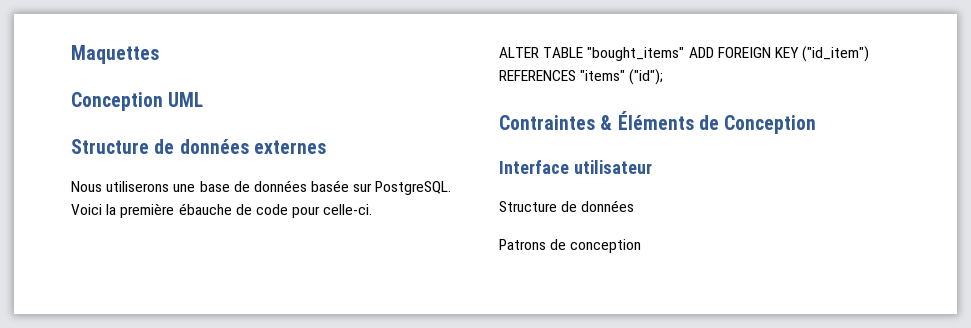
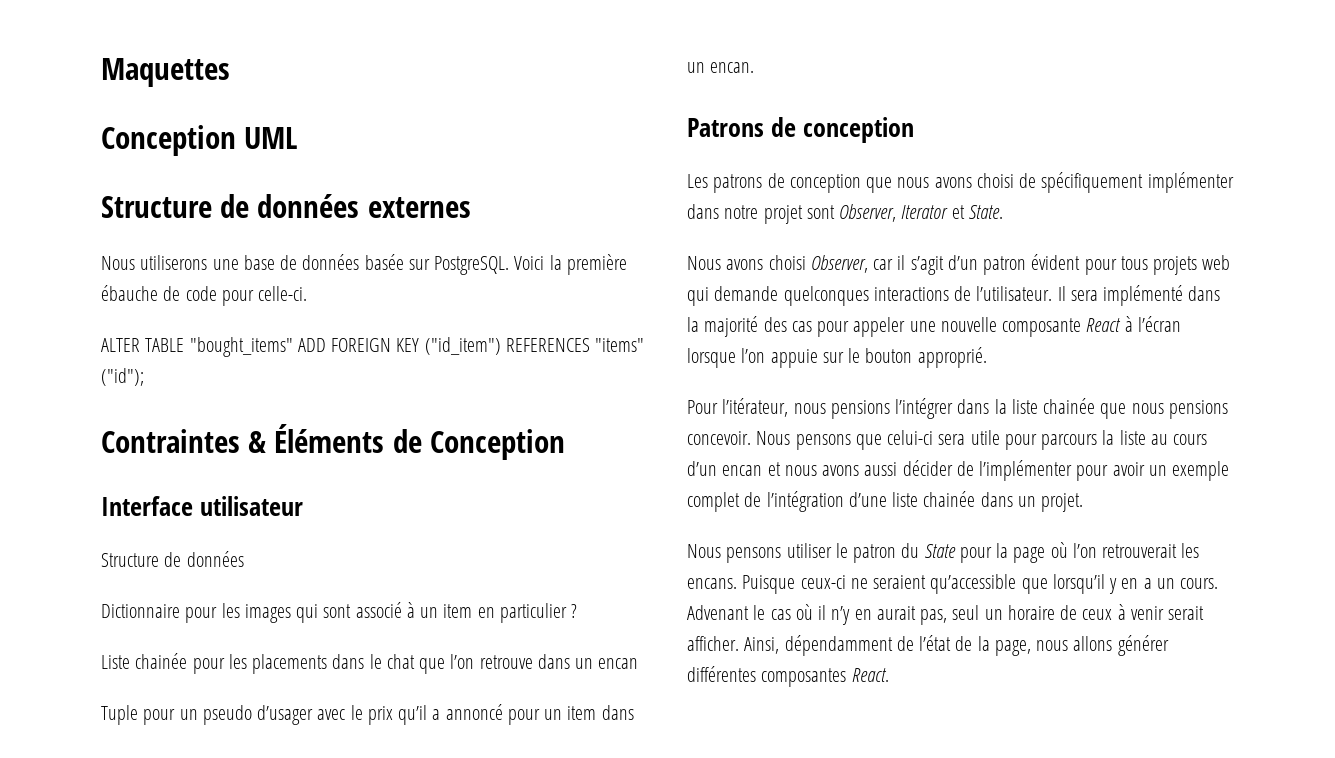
[499,239,642,253] Patrons de conception -> [101,602,578,623] [101,653,639,674] [101,704,634,725] [687,62,755,73] [687,117,915,143] [687,172,1234,193] [687,204,1003,224] [687,254,1231,275] [687,285,1221,306] [687,316,1181,337] [687,347,987,368] [687,398,1228,419] [687,430,1208,450] [687,460,1230,481] [687,491,1084,512] [687,542,1200,563] [687,574,1219,594] [687,604,1205,625] [687,635,1169,656] [687,666,889,687] Dictionnaire pour les images qui sont associé à un item en particulier ? // Liste chainée pour les placements dans le chat que l’on retrouve dans un encan // Tuple pour un pseudo d’usager avec le prix qu’il a annoncé pour un item dans un encan. // Patrons de conception // Les patrons de conception que nous avons choisi de spécifiquement implémenter dans notre projet sont Observer, Iterator et State. // Nous avons choisi Observer, car il s’agit d’un patron évident pour tous projets web qui demande quelconques interactions de l’utilisateur. Il sera implémenté dans la majorité des cas pour appeler une nouvelle composante React à l’écran lorsque l’on appuie sur le bouton approprié. // Pour l’itérateur, nous pensions l’intégrer dans la liste chainée que nous pensions concevoir. Nous pensons que celui-ci sera utile pour parcours la liste au cours d’un encan et nous avons aussi décider de l’implémenter pour avoir un exemple complet de l’intégration d’une liste chainée dans un projet. // Nous pensons utiliser le patron du State pour la page où l’on retrouverait les encans. Puisque ceux-ci ne seraient qu’accessible que lorsqu’il y en a un cours. Advenant le cas où il n’y en aurait pas, seul un horaire de ceux à venir serait afficher. Ainsi, dépendamment de l’état de la page, nous allons générer différentes composantes React.

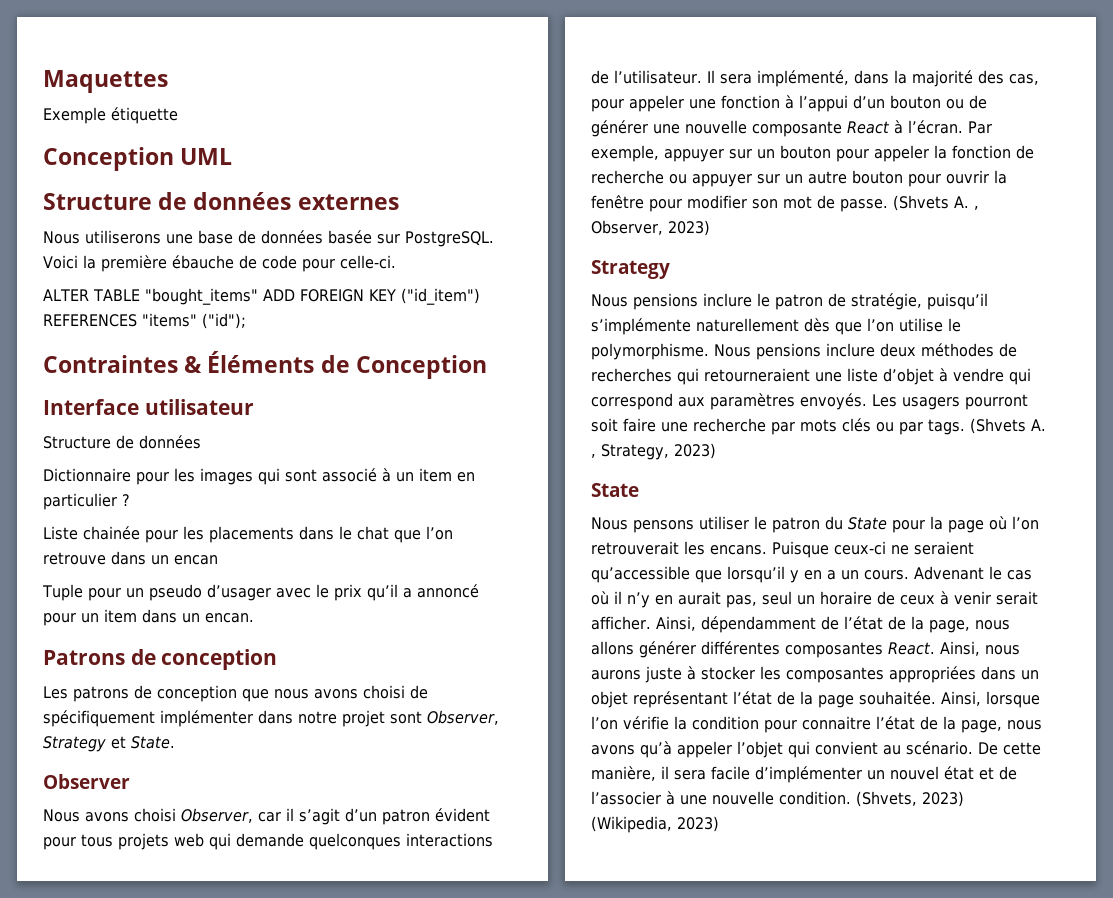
(230, 72) none -> [43,107,178,124] // Exemple étiquette
[901,205,949,219] Iterator -> [43,736,106,752] Strategy
(1003, 212) none -> [43,774,130,789] // Observer
[1103,285,1184,306] implémenté -> [756,70,849,87] implémenté,
[791,321,812,332] cas -> [1008,74,1039,85] cas,
[940,316,1181,337] [687,347,987,368] [687,398,1228,419] [687,430,1208,450] [687,460,1230,481] [687,491,1084,512] nouvelle composante React à l’écran lorsque l’on appuie sur le bouton approprié. // Pour l’itérateur, nous pensions l’intégrer dans la liste chainée que nous pensions concevoir. Nous pensons que celui-ci sera utile pour parcours la liste au cours d’un encan et nous avons aussi décider de l’implémenter pour avoir un exemple complet de l’intégration d’une liste chainée dans un projet. -> [721,95,987,112] [591,120,992,137] [591,145,1034,162] [591,170,1007,187] [591,195,979,212] [591,220,710,236] [591,260,670,279] [591,293,988,310] [591,318,961,335] [591,343,1017,360] [591,368,1031,385] [591,393,1028,410] [591,418,1046,435] [591,443,716,460] [591,483,639,497] fonction à l’appui d’un bouton ou de générer une nouvelle composante React à l’écran. Par exemple, appuyer sur un bouton pour appeler la fonction de recherche ou appuyer sur un autre bouton pour ouvrir la fenêtre pour modifier son mot de passe. (Shvets A. , Observer, 2023) // Strategy // Nous pensions inclure le patron de stratégie, puisqu’il s’implémente naturellement dès que l’on utilise le polymorphisme. Nous pensions inclure deux méthodes de recherches qui retourneraient une liste d’objet à vendre qui correspond aux paramètres envoyés. Les usagers pourront soit faire une recherche par mots clés ou par tags. (Shvets A. , Strategy, 2023) // State
(889, 675) none -> [940,641,1020,656] [591,666,1039,683] [591,691,1040,708] [591,716,1042,733] [591,741,1041,758] [591,766,1017,783] [591,791,964,807] [591,816,719,833] Ainsi, nous aurons juste à stocker les composantes appropriées dans un objet représentant l’état de la page souhaitée. Ainsi, lorsque l’on vérifie la condition pour connaitre l’état de la page, nous avons qu’à appeler l’objet qui convient au scénario. De cette manière, il sera facile d’implémenter un nouvel état et de l’associer à une nouvelle condition. (Shvets, 2023) (Wikipedia, 2023)

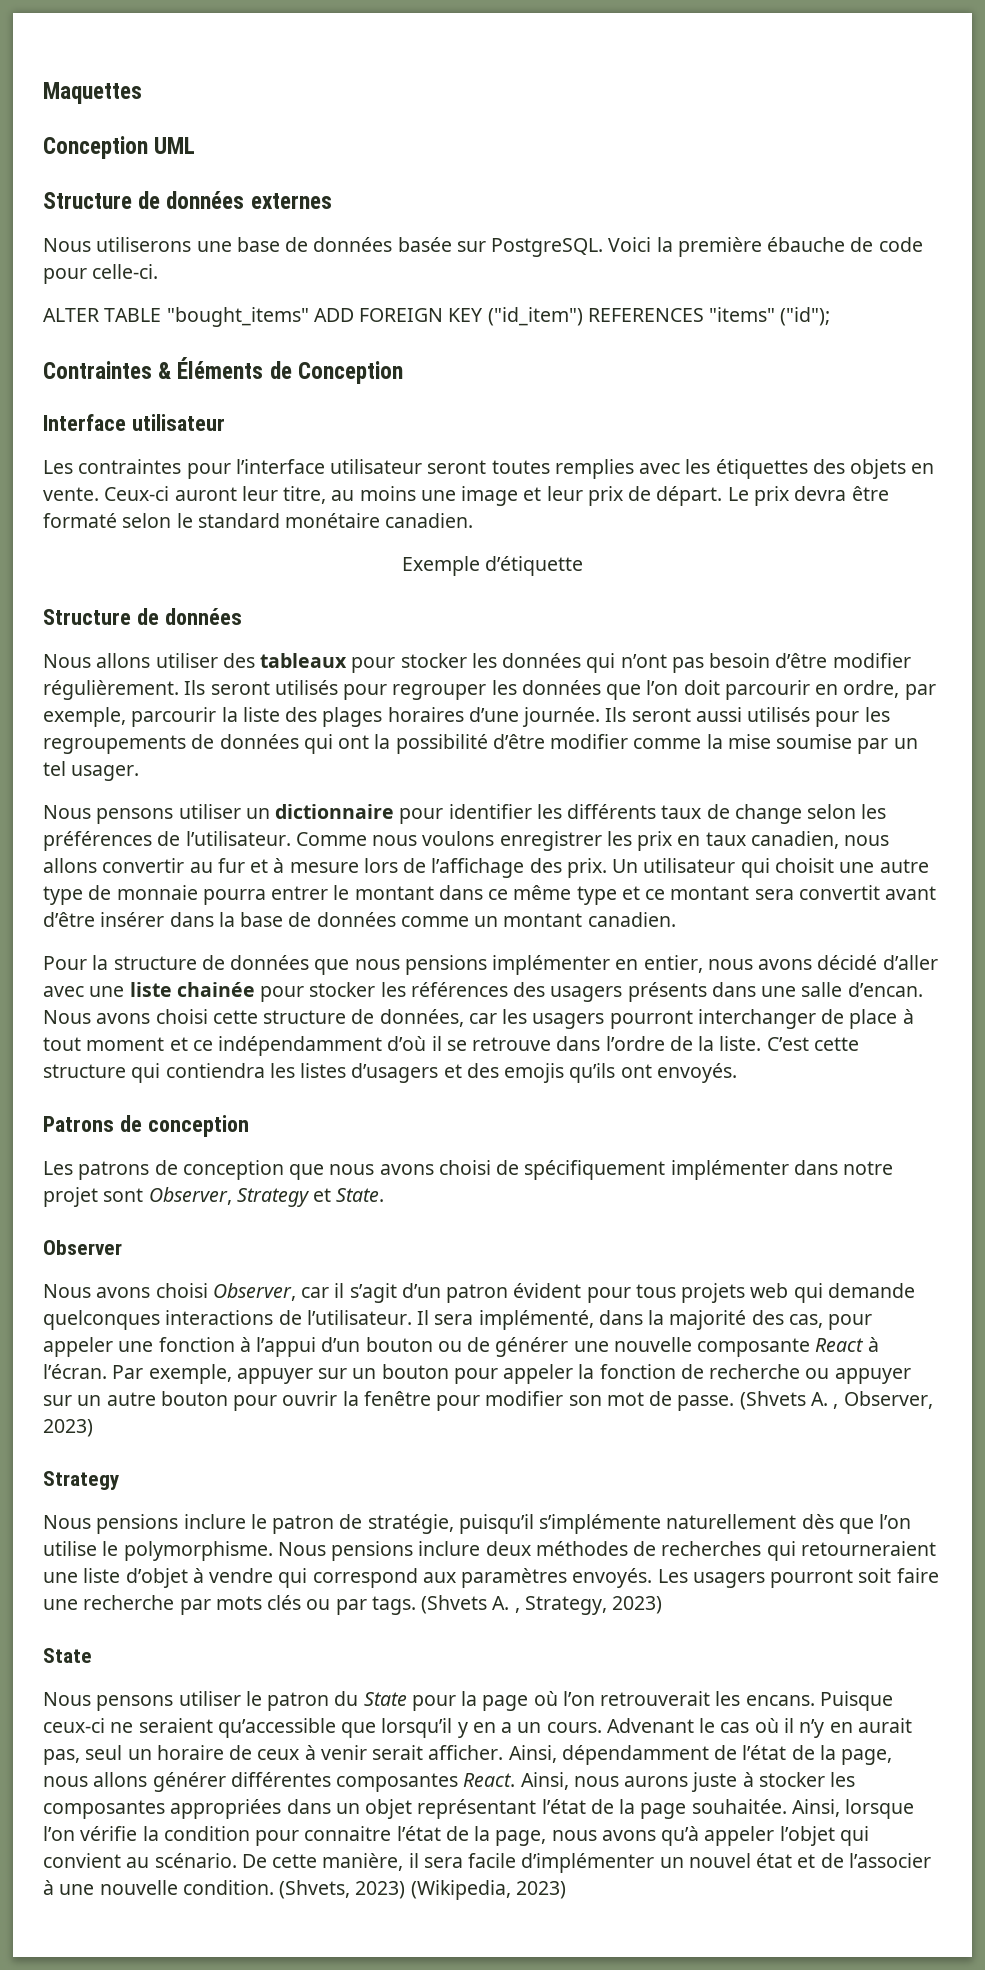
[43,107,178,124] // Exemple étiquette -> (142, 93) none
[43,435,201,449] [43,468,475,485] [43,493,130,510] [43,526,453,543] [43,551,218,565] [42,584,479,601] [43,609,254,626] Structure de données // Dictionnaire pour les images qui sont associé à un item en particulier ? // Liste chainée pour les placements dans le chat que l’on retrouve dans un encan // Tuple pour un pseudo d’usager avec le prix qu’il a annoncé pour un item dans un encan. -> [43,459,935,479] [43,486,889,506] [43,513,474,528] [401,556,584,576] [43,608,242,625] [43,653,911,673] [43,680,936,700] [43,707,890,727] [43,734,918,754] [43,761,140,781] [43,804,887,824] [43,831,890,851] [43,858,929,878] [43,885,937,905] [43,912,676,927] [43,955,938,975] [43,982,923,1002] [43,1009,914,1029] [43,1036,859,1056] [43,1063,737,1083] Les contraintes pour l’interface utilisateur seront toutes remplies avec les étiquettes des objets en vente. Ceux-ci auront leur titre, au moins une image et leur prix de départ. Le prix devra être formaté selon le standard monétaire canadien. // Exemple d’étiquette // Structure de données // Nous allons utiliser des tableaux pour stocker les données qui n’ont pas besoin d’être modifier régulièrement. Ils seront utilisés pour regrouper les données que l’on doit parcourir en ordre, par exemple, parcourir la liste des plages horaires d’une journée. Ils seront aussi utilisés pour les regroupements de données qui ont la possibilité d’être modifier comme la mise soumise par un tel usager. // Nous pensons utiliser un dictionnaire pour identifier les différents taux de change selon les préférences de l’utilisateur. Comme nous voulons enregistrer les prix en taux canadien, nous allons convertir au fur et à mesure lors de l’affichage des prix. Un utilisateur qui choisit une autre type de monnaie pourra entrer le montant dans ce même type et ce montant sera convertit avant d’être insérer dans la base de données comme un montant canadien. // Pour la structure de données que nous pensions implémenter en entier, nous avons décidé d’aller avec une liste chainée pour stocker les références des usagers présents dans une salle d’encan. Nous avons choisi cette structure de données, car les usagers pourront interchanger de place à tout moment et ce indépendamment d’où il se retrouve dans l’ordre de la liste. C’est cette structure qui contiendra les listes d’usagers et des emojis qu’ils ont envoyés.

